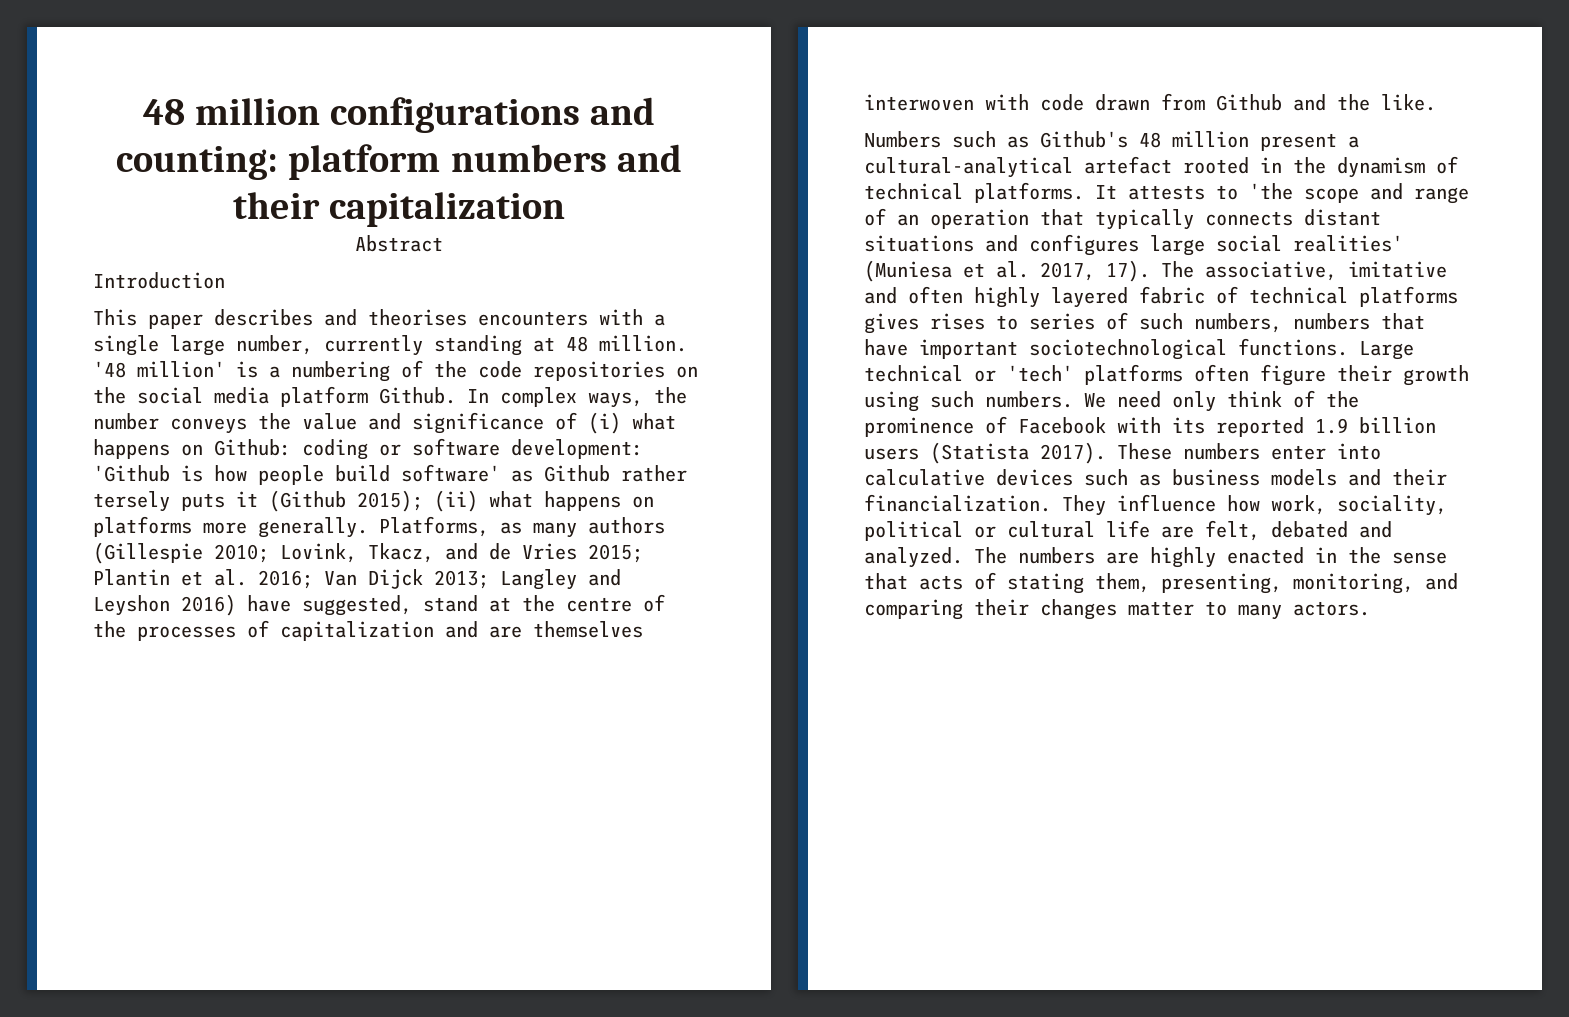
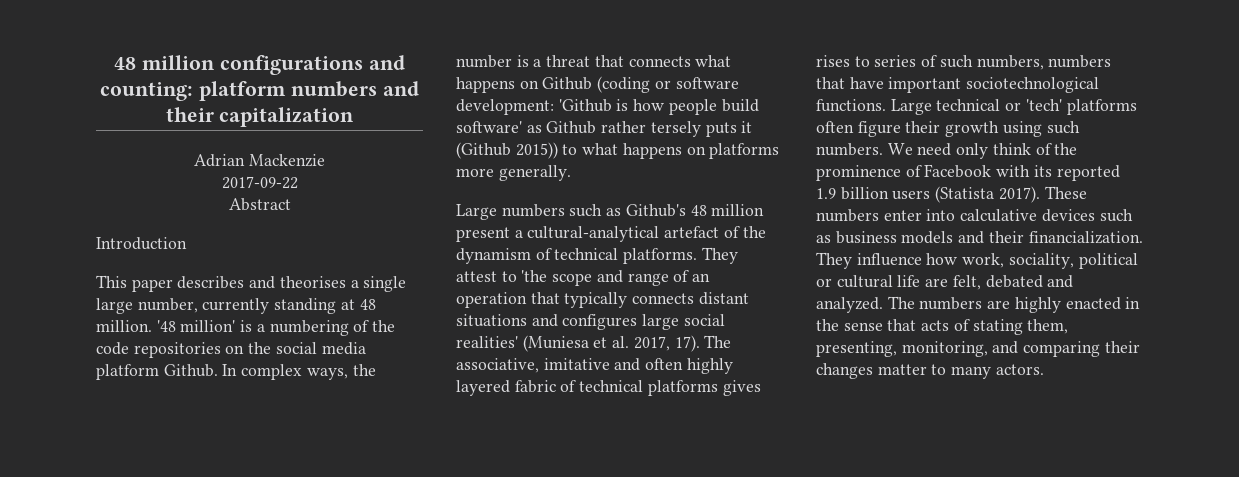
(566, 209) none -> [194,154,325,167] [221,176,298,189] // Adrian Mackenzie // 2017-09-22
[478,309,643,326] encounters with -> (346, 282) none
[170,412,676,434] [93,439,368,460] conveys the value and significance of (i) what happens on Github: coding -> [516,55,732,67] [456,76,651,93] is a threat that connects what happens on Github (coding
[357,490,478,512] 2015); (ii) -> [515,142,578,159] 2015)) to
[379,516,665,538] [93,542,643,564] [93,569,621,590] [93,594,665,616] [93,620,643,641] [864,93,1436,111] [864,131,941,148] Platforms, as many authors (Gillespie 2010; Lovink, Tkacz, and de Vries 2015; Plantin et al. 2016; Van Dijck 2013; Langley and Leyshon 2016) have suggested, stand at the centre of the processes of capitalization and are themselves interwoven with code drawn from Github and the like. // Numbers -> [456,204,565,220] // Large numbers
[1183,157,1282,174] rooted in -> [723,226,740,238] of
[1095,185,1205,200] It attests -> [701,247,738,264] [456,271,497,282] They attest

